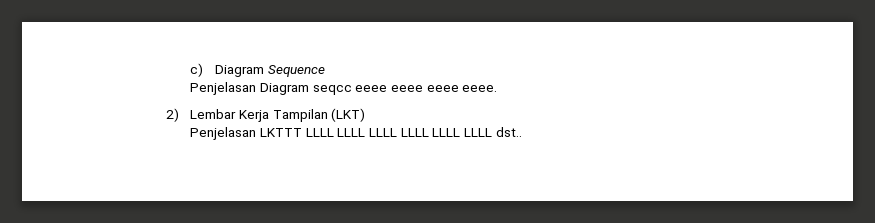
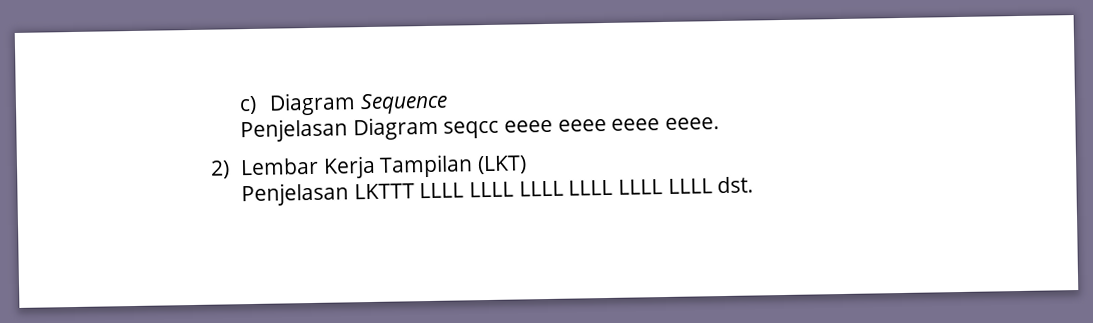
[495,127,522,137] dst.. -> [717,176,755,194] dst.

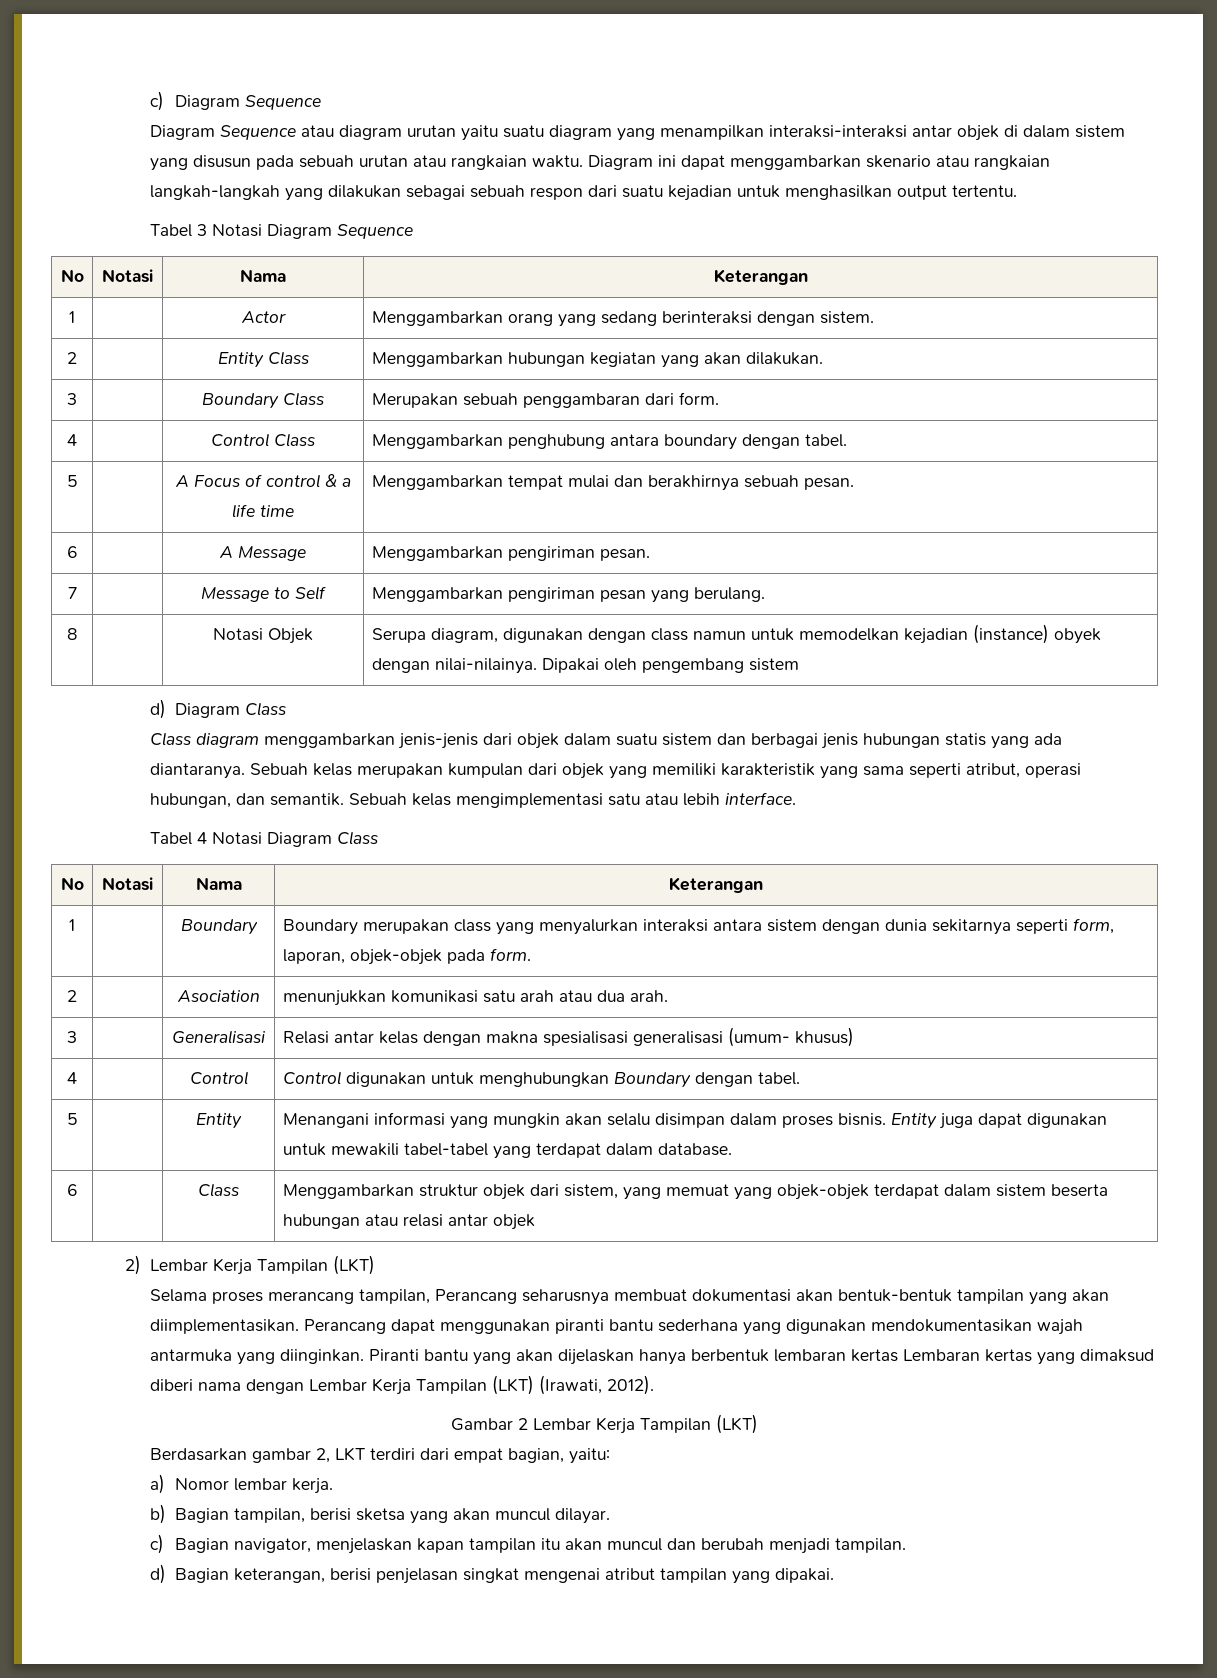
[239,116,720,143] Penjelasan Diagram seqcc eeee eeee eeee eeee. -> [150,125,1126,141] [150,155,1051,171] [150,185,1018,201] [150,224,414,239] [60,269,84,282] [102,269,153,283] [240,269,286,282] [713,269,808,285] [69,311,75,323] [240,311,286,323] [371,311,874,327] [67,352,77,364] [217,351,310,368] [371,352,823,368] [67,393,77,405] [202,392,325,409] [371,392,719,408] [67,434,77,446] [211,433,316,447] [371,434,847,450] [66,475,78,487] [174,474,351,488] [232,504,294,518] [371,475,854,491] [66,546,78,558] [219,546,306,561] [371,546,650,561] [67,587,77,599] [201,586,326,602] [371,587,765,603] [66,628,78,640] [213,628,313,644] [371,624,1101,644] [371,658,799,674] [150,699,287,719] [150,732,1063,749] [150,763,1082,779] [150,792,797,808] [150,831,380,847] [60,877,84,890] [102,877,153,891] [195,877,242,890] [668,877,763,893] [69,919,75,931] [180,919,258,935] [282,918,1114,935] [282,948,531,965] [67,990,77,1002] [176,990,260,1002] [282,990,668,1006] [67,1031,77,1043] [172,1030,266,1044] [282,1027,854,1047] [67,1072,77,1084] [189,1071,248,1085] [282,1071,800,1088] [66,1113,78,1125] [196,1113,242,1129] [282,1112,1107,1129] [282,1143,732,1159] [66,1184,78,1196] [198,1183,240,1197] [282,1184,1108,1200] [282,1214,535,1230] Diagram Sequence atau diagram urutan yaitu suatu diagram yang menampilkan interaksi-interaksi antar objek di dalam sistem yang disusun pada sebuah urutan atau rangkaian waktu. Diagram ini dapat menggambarkan skenario atau rangkaian langkah-langkah yang dilakukan sebagai sebuah respon dari suatu kejadian untuk menghasilkan output tertentu. // Tabel 3 Notasi Diagram Sequence // No | Notasi | Nama | Keterangan // 1 | | Actor | Menggambarkan orang yang sedang berinteraksi dengan sistem. // 2 | | Entity Class | Menggambarkan hubungan kegiatan yang akan dilakukan. // 3 | | Boundary Class | Merupakan sebuah penggambaran dari form. // 4 | | Control Class | Menggambarkan penghubung antara boundary dengan tabel. // 5 | | A Focus of control & a life time | Menggambarkan tempat mulai dan berakhirnya sebuah pesan. // 6 | | A Message | Menggambarkan pengiriman pesan. // 7 | | Message to Self | Menggambarkan pengiriman pesan yang berulang. // 8 | | Notasi Objek | Serupa diagram, digunakan dengan class namun untuk memodelkan kejadian (instance) obyek dengan nilai-nilainya. Dipakai oleh pengembang sistem // d) Diagram Class // Class diagram menggambarkan jenis-jenis dari objek dalam suatu sistem dan berbagai jenis hubungan statis yang ada diantaranya. Sebuah kelas merupakan kumpulan dari objek yang memiliki karakteristik yang sama seperti atribut, operasi hubungan, dan semantik. Sebuah kelas mengimplementasi satu atau lebih interface. // Tabel 4 Notasi Diagram Class // No | Notasi | Nama | Keterangan // 1 | | Boundary | Boundary merupakan class yang menyalurkan interaksi antara sistem dengan dunia sekitarnya seperti form, laporan, objek-objek pada form. // 2 | | Asociation | menunjukkan komunikasi satu arah atau dua arah. // 3 | | Generalisasi | Relasi antar kelas dengan makna spesialisasi generalisasi (umum- khusus) // 4 | | Control | Control digunakan untuk menghubungkan Boundary dengan tabel. // 5 | | Entity | Menangani informasi yang mungkin akan selalu disimpan dalam proses bisnis. Entity juga dapat digunakan untuk mewakili tabel-tabel yang terdapat dalam database. // 6 | | Class | Menggambarkan struktur objek dari sistem, yang memuat yang objek-objek terdapat dalam sistem beserta hubungan atau relasi antar objek
[240,176,755,207] Penjelasan LKTTT LLLL LLLL LLLL LLLL LLLL LLLL dst. -> [150,1289,1110,1305] [150,1319,1084,1335] [150,1349,1155,1365] [150,1375,655,1395] [451,1414,758,1434] [150,1447,611,1464] [150,1474,333,1494] [150,1504,610,1524] [150,1534,906,1554] [150,1564,834,1584] Selama proses merancang tampilan, Perancang seharusnya membuat dokumentasi akan bentuk-bentuk tampilan yang akan diimplementasikan. Perancang dapat menggunakan piranti bantu sederhana yang digunakan mendokumentasikan wajah antarmuka yang diinginkan. Piranti bantu yang akan dijelaskan hanya berbentuk lembaran kertas Lembaran kertas yang dimaksud diberi nama dengan Lembar Kerja Tampilan (LKT) (Irawati, 2012). // Gambar 2 Lembar Kerja Tampilan (LKT) // Berdasarkan gambar 2, LKT terdiri dari empat bagian, yaitu: // a) Nomor lembar kerja. // b) Bagian tampilan, berisi sketsa yang akan muncul dilayar. // c) Bagian navigator, menjelaskan kapan tampilan itu akan muncul dan berubah menjadi tampilan. // d) Bagian keterangan, berisi penjelasan singkat mengenai atribut tampilan yang dipakai.

